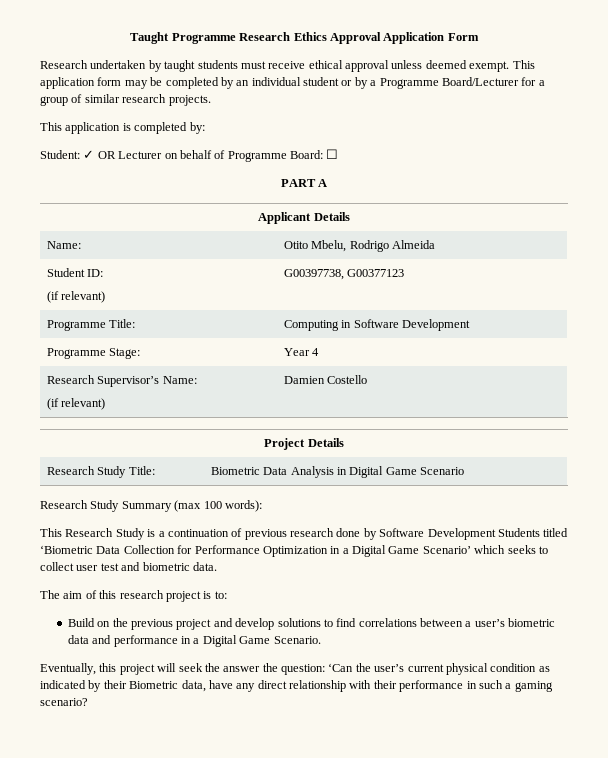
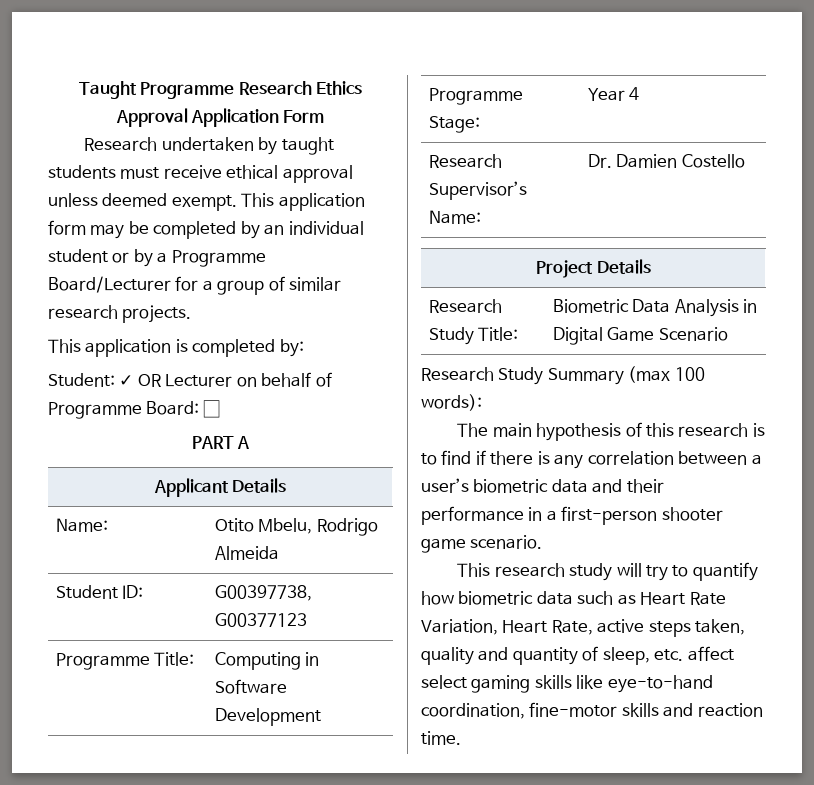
[46,291,106,303] // (if relevant) -> (144, 592) none
[46,398,106,410] // (if relevant) | -> [587,154,612,168] | Dr.
[40,528,569,540] [40,545,548,557] [40,562,217,571] // This Research Study is a continuation of previous research done by Software Development Students titled ‘Biometric Data Collection for Performance Optimization in a Digital Game Scenario’ which seeks to collect user test and biometric data. -> (482, 402) none
[63,591,83,599] aim -> [492,423,622,441] main hypothesis
[165,591,227,602] [67,618,417,630] project is to: // Build on the previous project and develop solutions to find correlations -> [752,423,765,437] [421,450,674,469] is to find if there is any correlation
(112, 639) none -> [626,479,664,493] their
[202,635,321,647] [40,663,550,675] [40,680,553,692] [40,698,88,706] Digital Game Scenario. // Eventually, this project will seek the answer the question: ‘Can the user’s current physical condition as indicated by their Biometric data, have any direct relationship with their performance in such a gaming scenario? -> [561,506,723,525] [421,535,543,553] [457,562,758,581] [421,591,726,605] [421,619,746,637] [421,646,734,665] [421,675,713,693] [421,702,763,719] [421,731,461,745] first-person shooter game scenario. // This research study will try to quantify how biometric data such as Heart Rate Variation, Heart Rate, active steps taken, quality and quantity of sleep, etc. affect select gaming skills like eye-to-hand coordination, fine-motor skills and reaction time.

